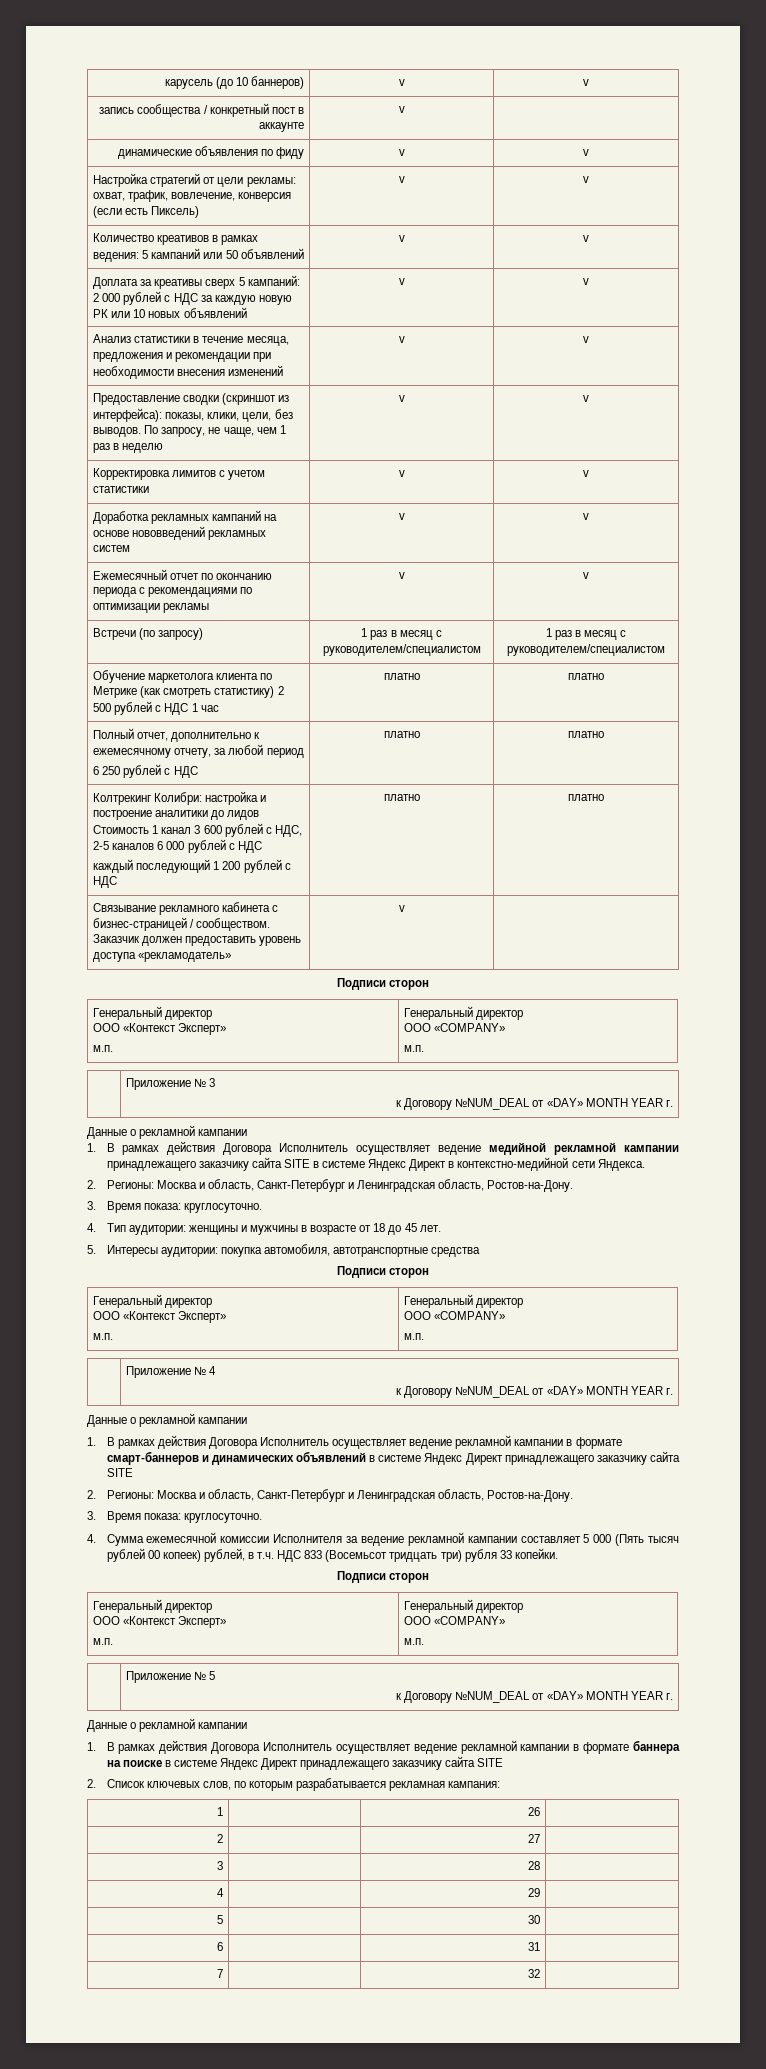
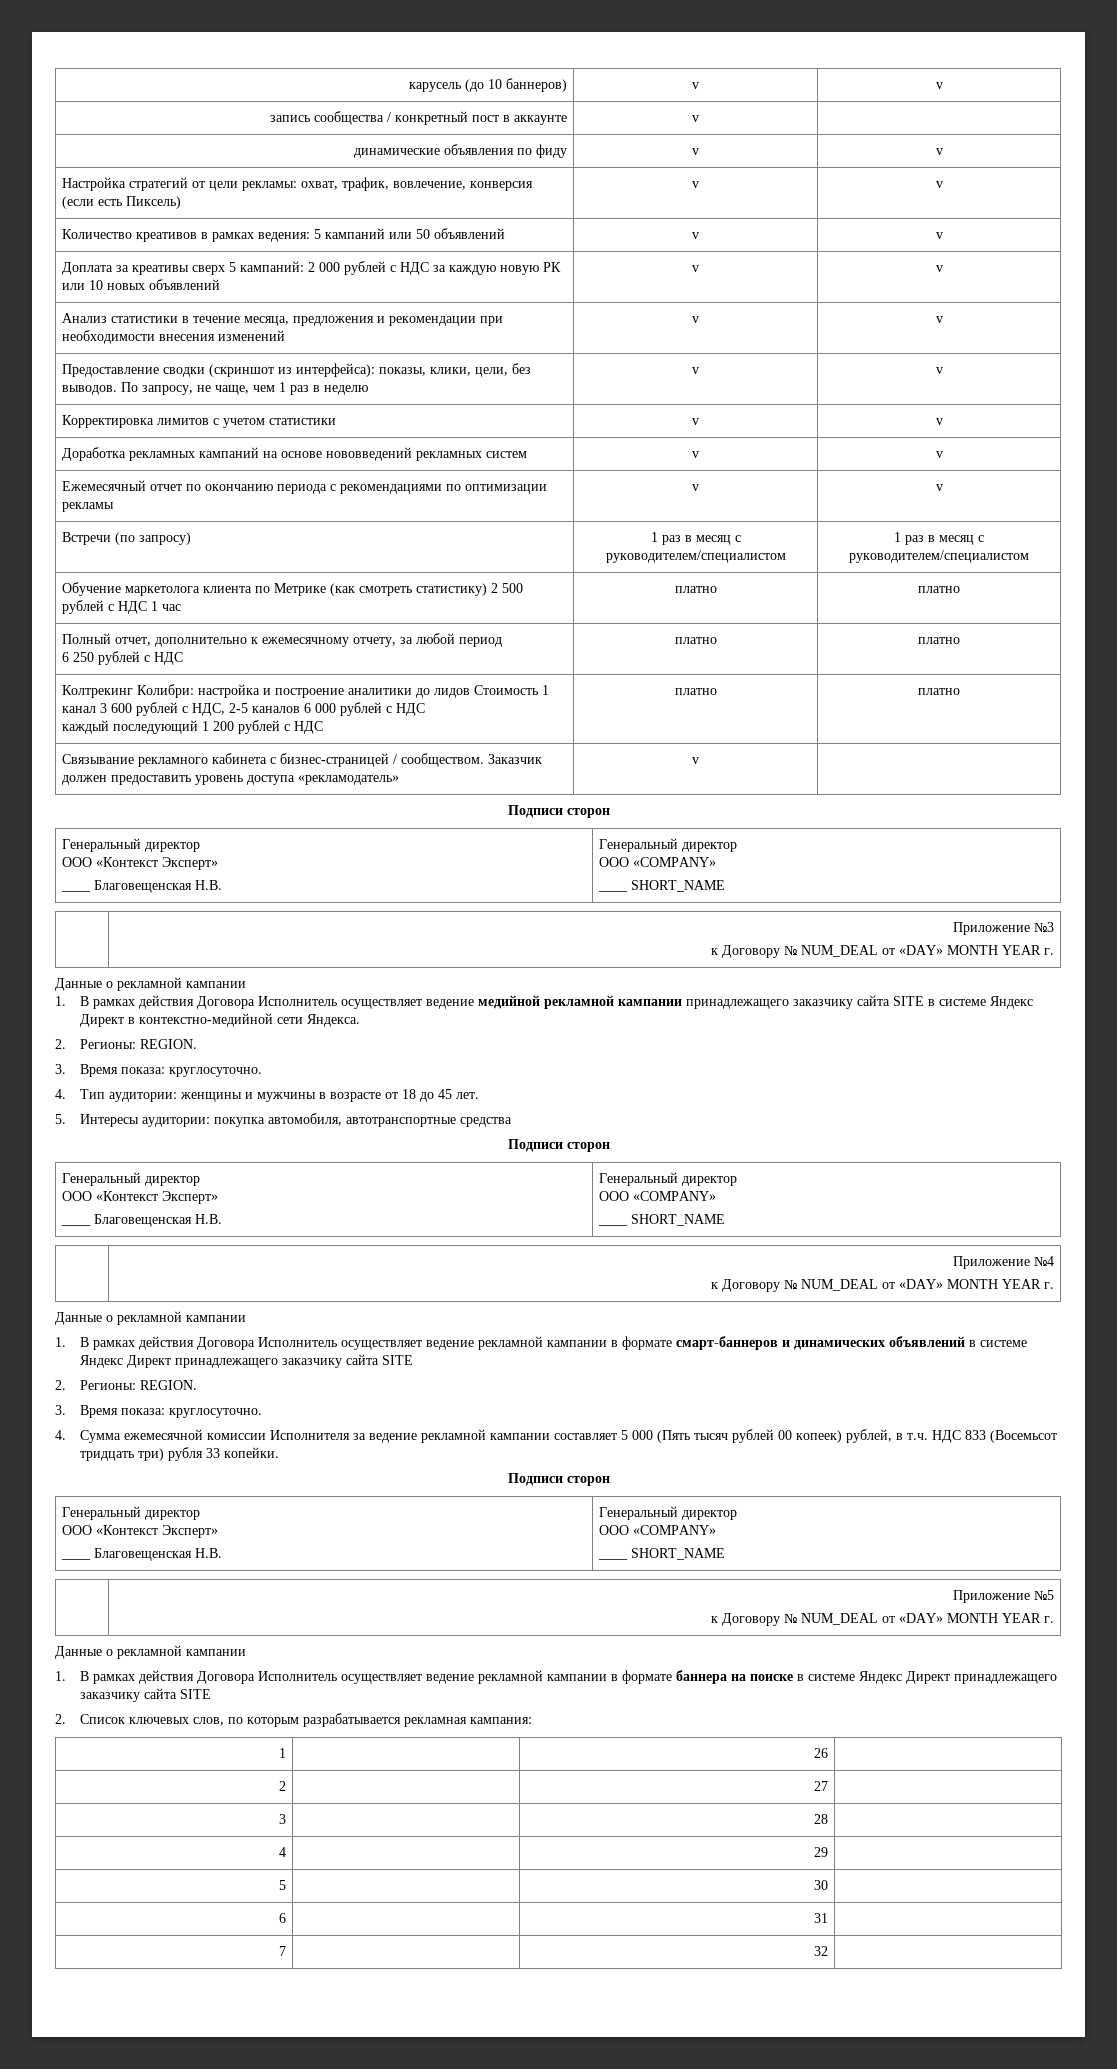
[93,1045,114,1052] [404,1006,524,1020] [404,1023,506,1032] [404,1045,425,1052] [126,1078,216,1090] [396,1098,531,1110] м.п. | Генеральный директор // ООО «COMPANY» // м.п. // | Приложение № 3 // к Договору №NUM_DEAL -> [60,880,222,893] [598,838,737,852] [598,857,716,867] [597,880,725,892] [953,922,1055,935] [711,945,879,958] ____ Благовещенская Н.В. | Генеральный директор // ООО «COMPANY» // ____ SHORT_NAME // | Приложение №3 // к Договору № NUM_DEAL
[156,1179,574,1192] Москва и область, Санкт-Петербург и Ленинградская область, Ростов-на-Дону. -> [139,1039,197,1049] REGION.
[93,1333,114,1340] [404,1294,524,1308] [404,1311,506,1320] [404,1333,425,1340] [126,1366,217,1378] [396,1386,531,1398] м.п. | Генеральный директор // ООО «COMPANY» // м.п. // | Приложение № 4 // к Договору №NUM_DEAL -> [60,1214,222,1227] [598,1172,737,1186] [598,1191,716,1201] [597,1214,725,1226] [953,1256,1055,1269] [711,1279,879,1292] ____ Благовещенская Н.В. | Генеральный директор // ООО «COMPANY» // ____ SHORT_NAME // | Приложение №4 // к Договору № NUM_DEAL
[156,1489,574,1502] Москва и область, Санкт-Петербург и Ленинградская область, Ростов-на-Дону. -> [139,1380,197,1390] REGION.
[93,1638,114,1645] [404,1599,524,1613] [404,1616,506,1625] [404,1638,425,1645] [126,1671,216,1683] [396,1691,531,1703] м.п. | Генеральный директор // ООО «COMPANY» // м.п. // | Приложение № 5 // к Договору №NUM_DEAL -> [60,1548,222,1561] [598,1506,737,1520] [598,1525,716,1535] [597,1548,725,1560] [953,1590,1055,1603] [711,1613,879,1626] ____ Благовещенская Н.В. | Генеральный директор // ООО «COMPANY» // ____ SHORT_NAME // | Приложение №5 // к Договору № NUM_DEAL

